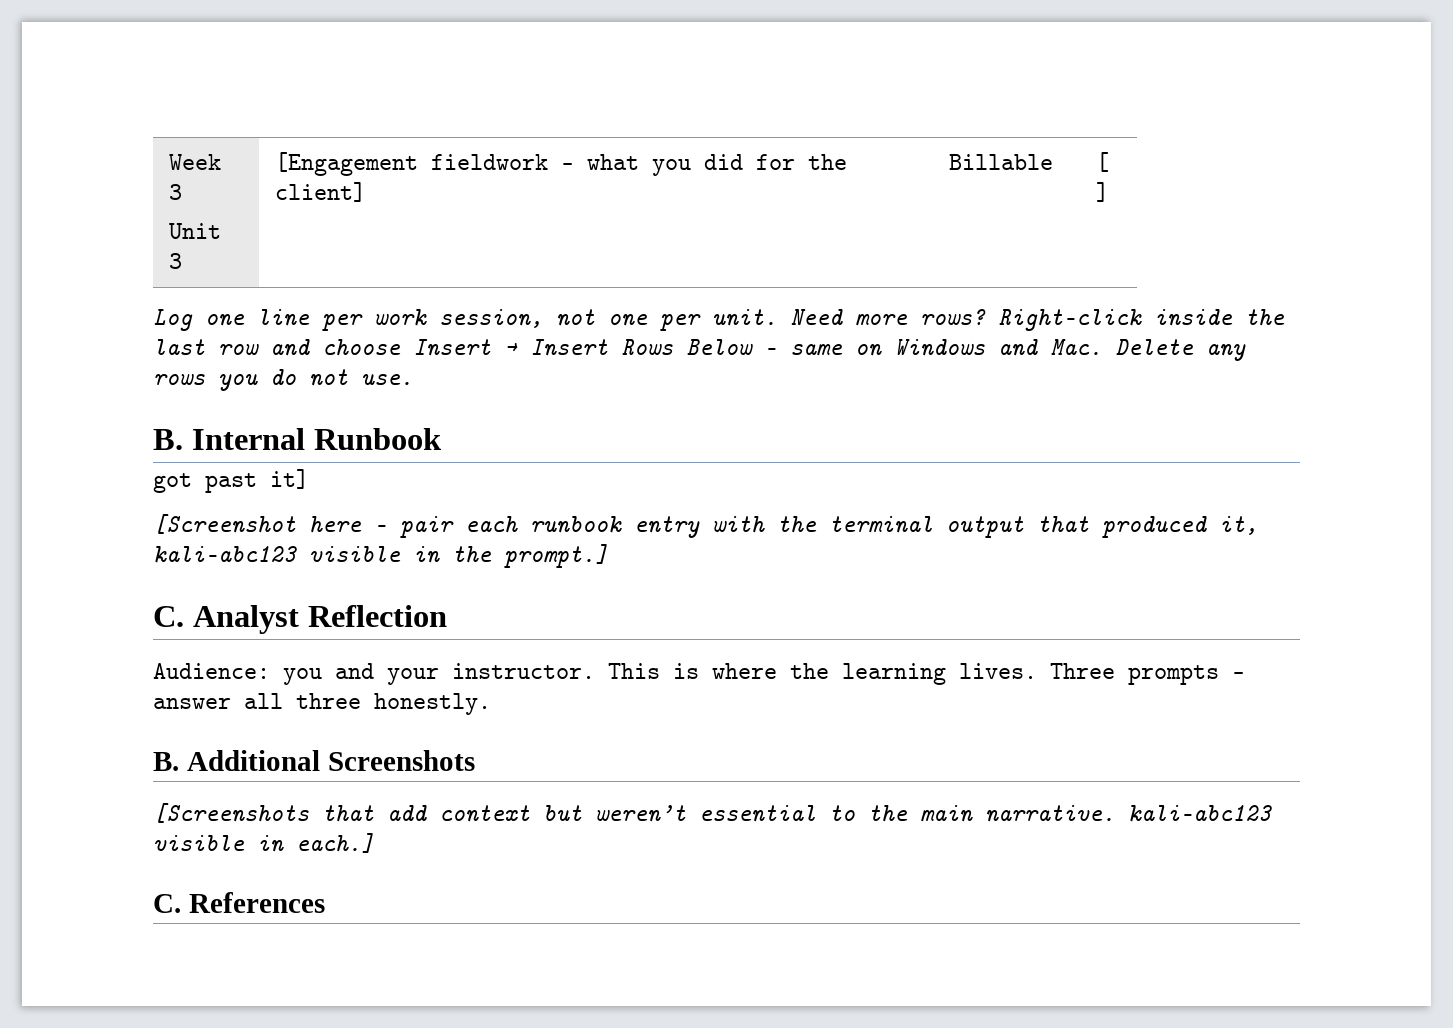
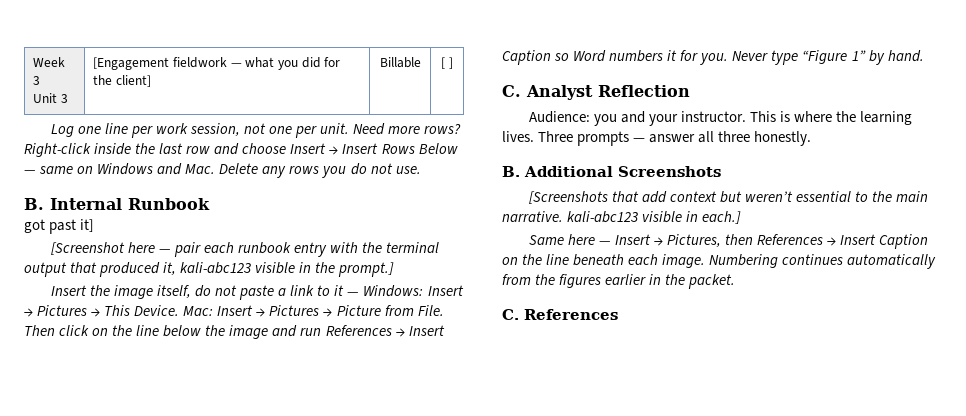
(608, 556) none -> [50,285,464,300] [24,305,444,317] [24,325,445,339] [502,50,924,65] // Insert the image itself, do not paste a link to it — Windows: Insert → Pictures → This Device. Mac: Insert → Pictures → Picture from File. Then click on the line below the image and run References → Insert Caption so Word numbers it for you. Never type “Figure 1” by hand.
(374, 843) none -> [528,234,929,249] [502,254,937,269] [502,274,736,289] // Same here — Insert → Pictures, then References → Insert Caption on the line beneath each image. Numbering continues automatically from the figures earlier in the packet.

